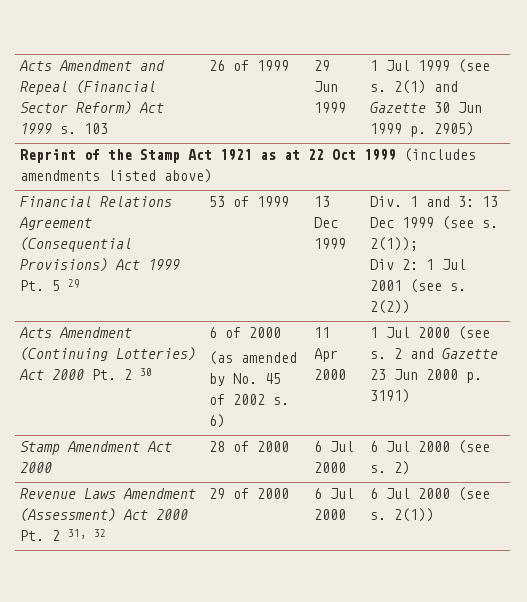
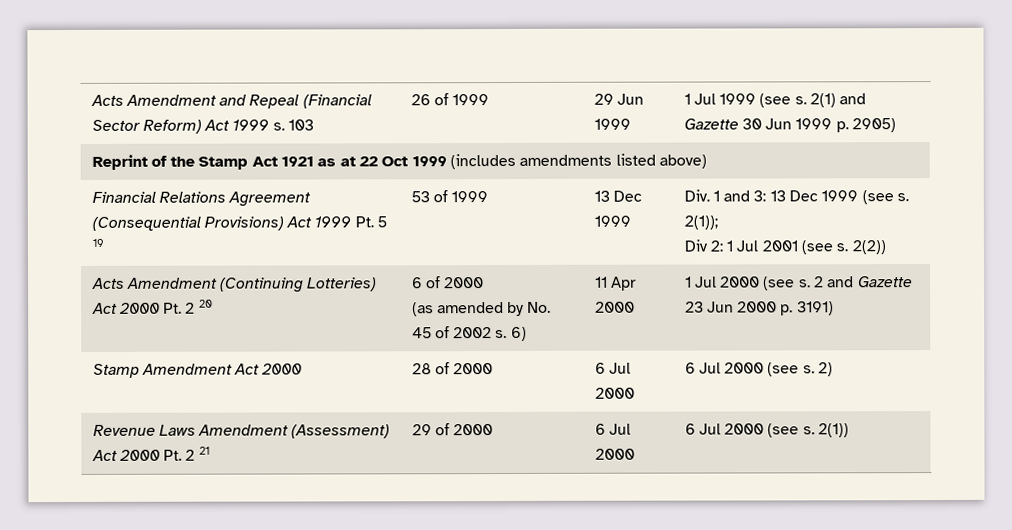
[68,279,81,288] 29 -> [91,238,104,247] 19
[140,368,153,376] 30 -> [198,299,213,308] 20
[68,529,107,539] 31, 32 -> [198,446,210,455] 21

